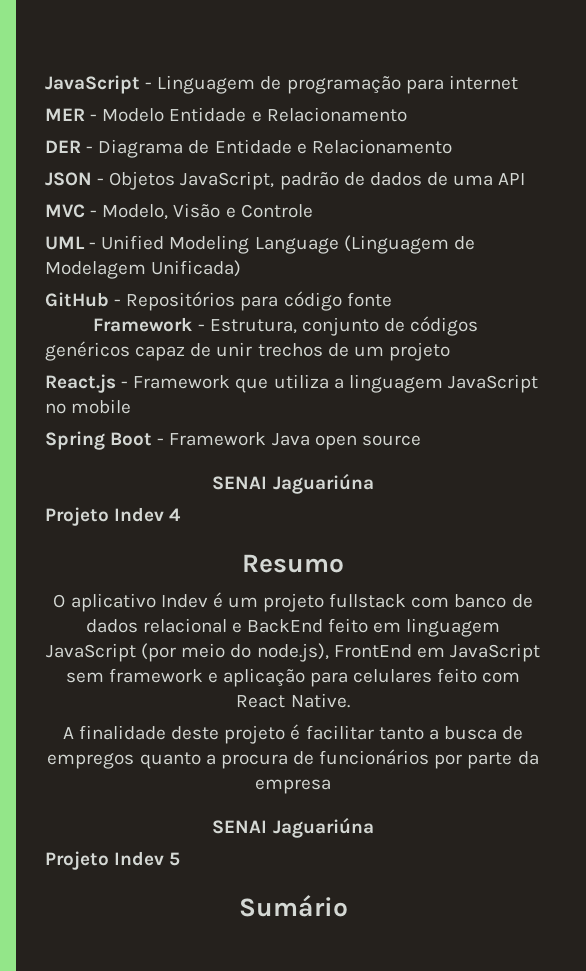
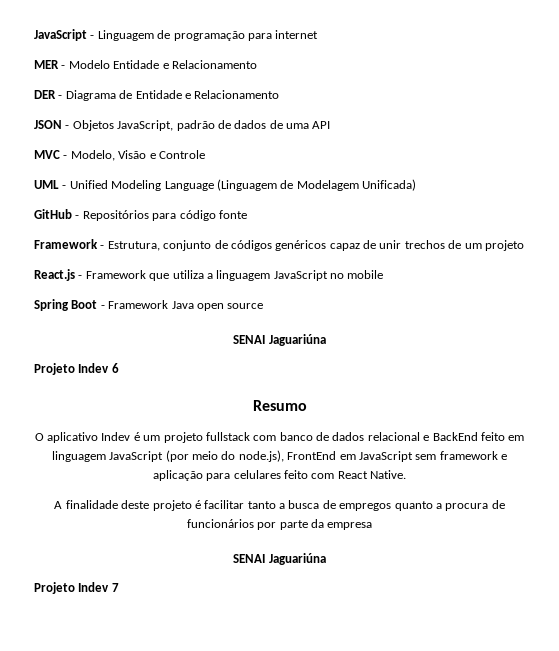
[169,508,182,521] 4 -> [111,363,119,373] 6
[169,852,181,866] [238,895,348,917] 5 // Sumário -> [111,583,119,592] 7

